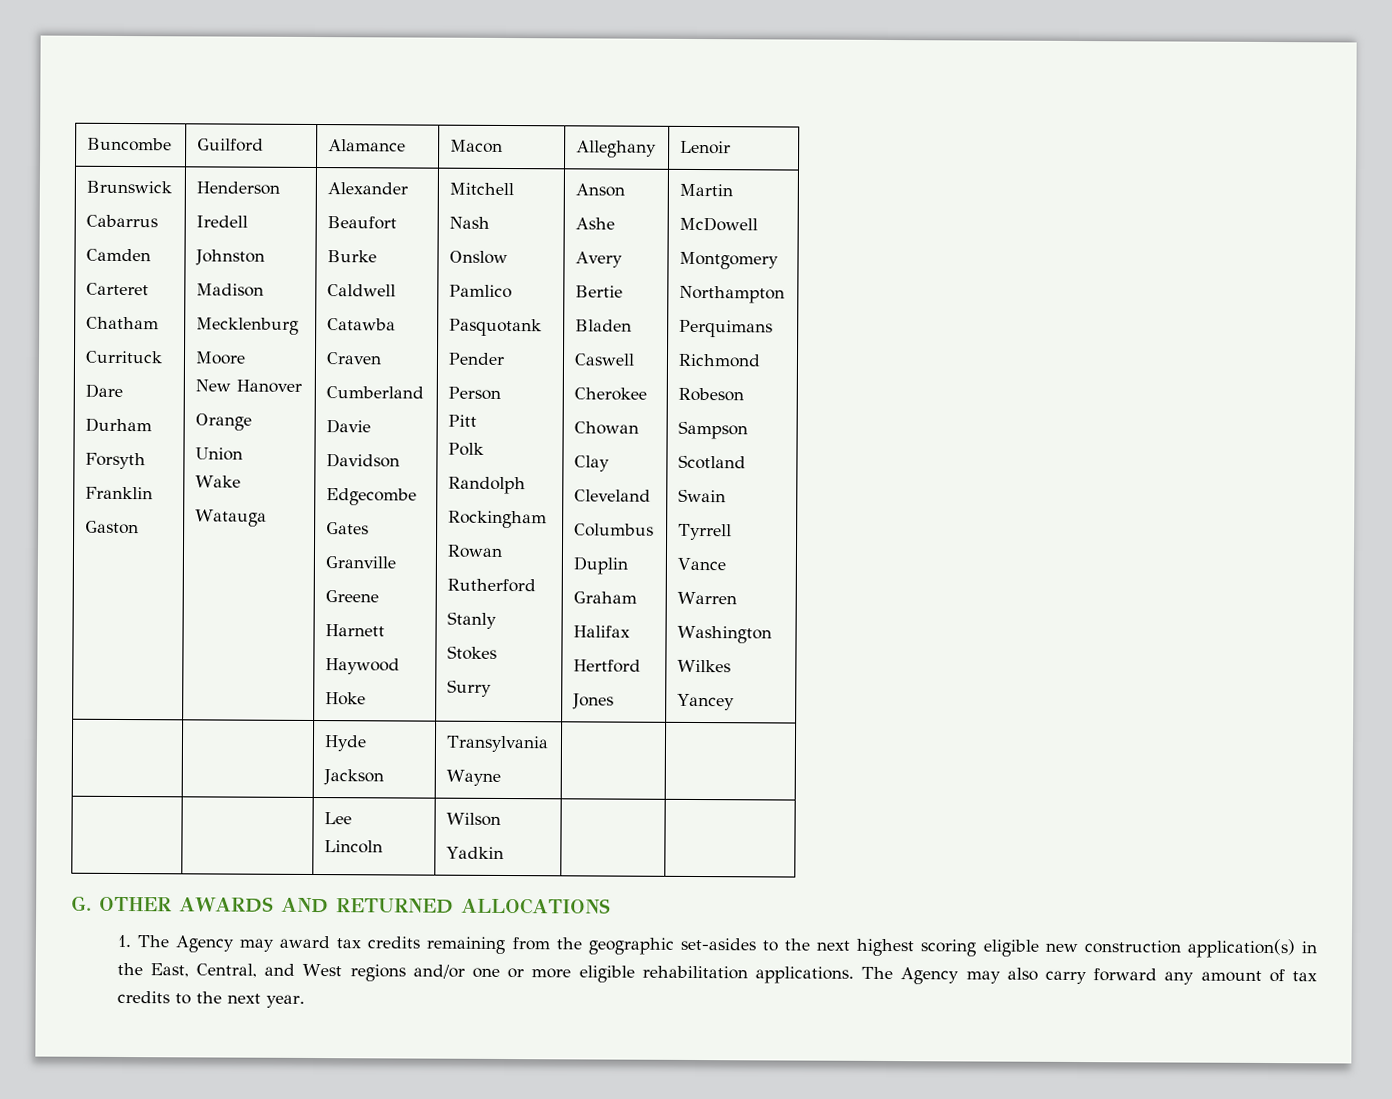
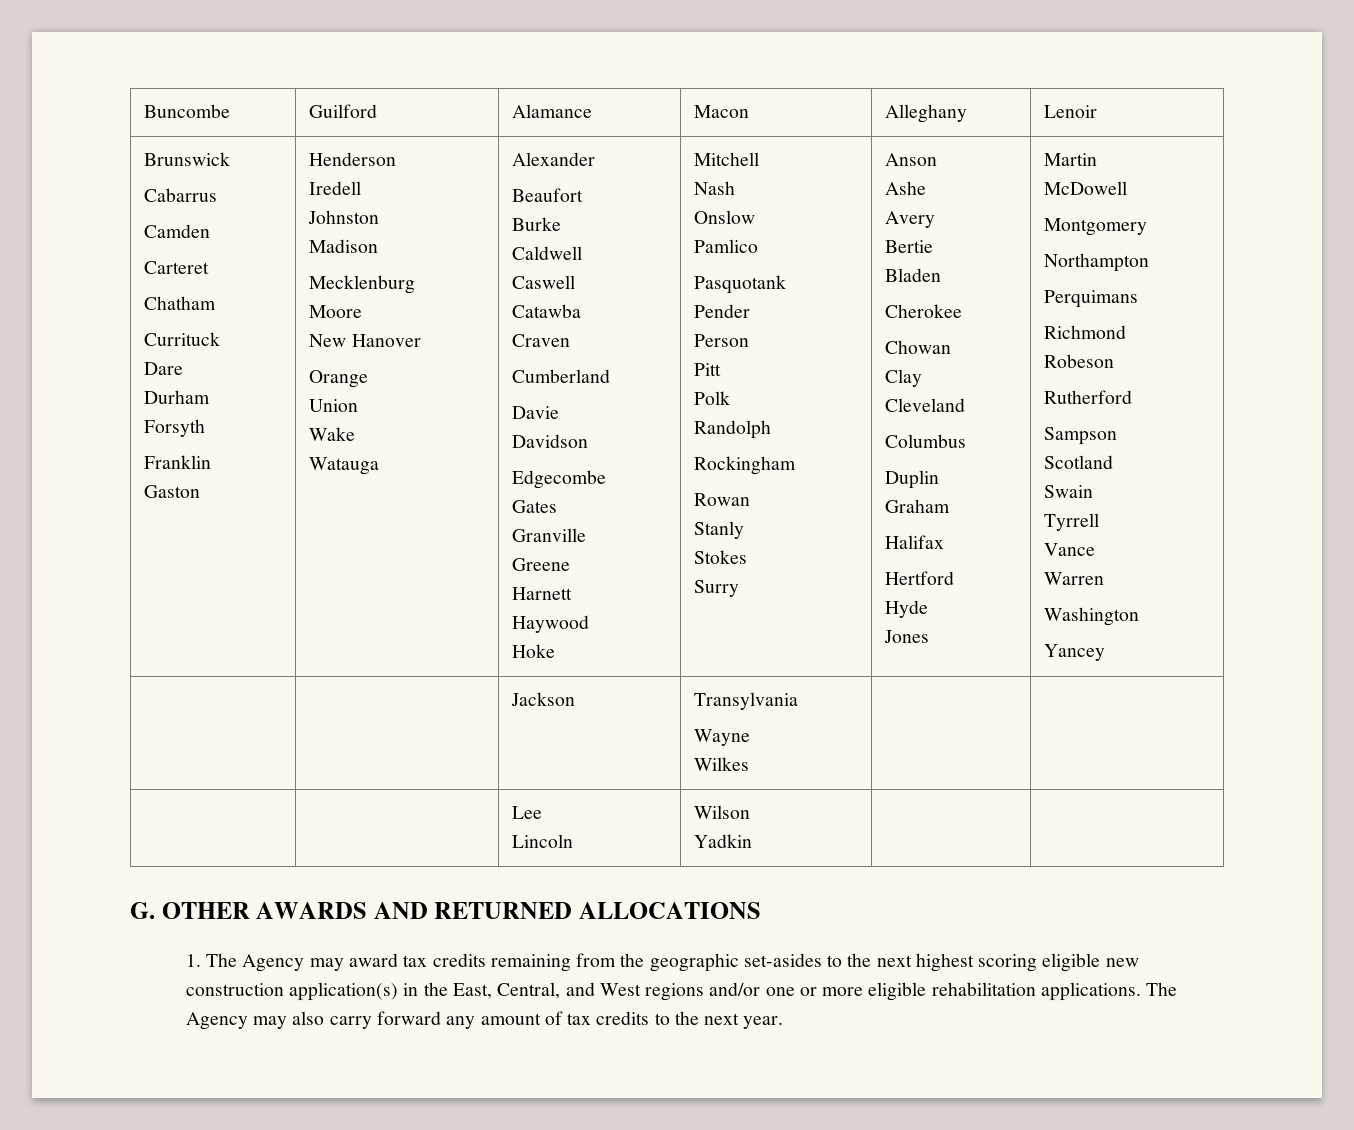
(397, 290) none -> [512,275,576,289] // Caswell
[447,578,537,593] // Rutherford -> (751, 499) none
[574,353,636,366] // Caswell -> (942, 275) none
(642, 666) none -> [885,600,929,618] // Hyde
(745, 394) none -> [1044,390,1133,404] // Rutherford
[677,659,732,673] // Wilkes -> (1140, 616) none
[324,735,368,752] Hyde // -> (1106, 652) none
(502, 777) none -> [694,757,750,771] // Wilkes

